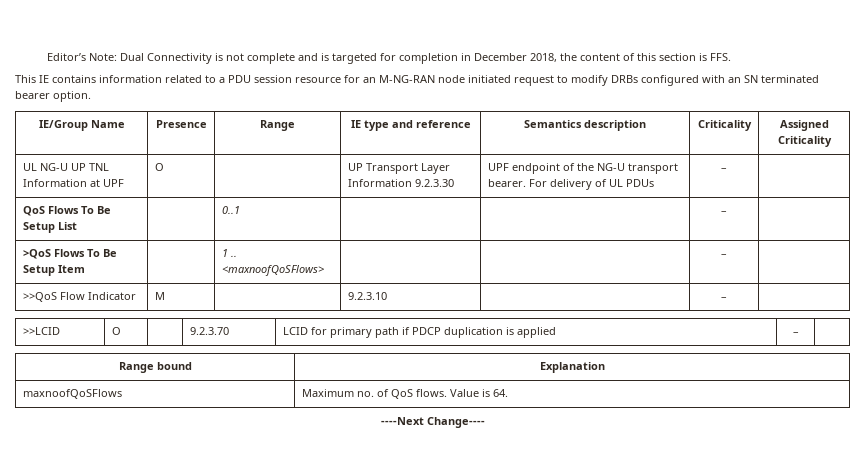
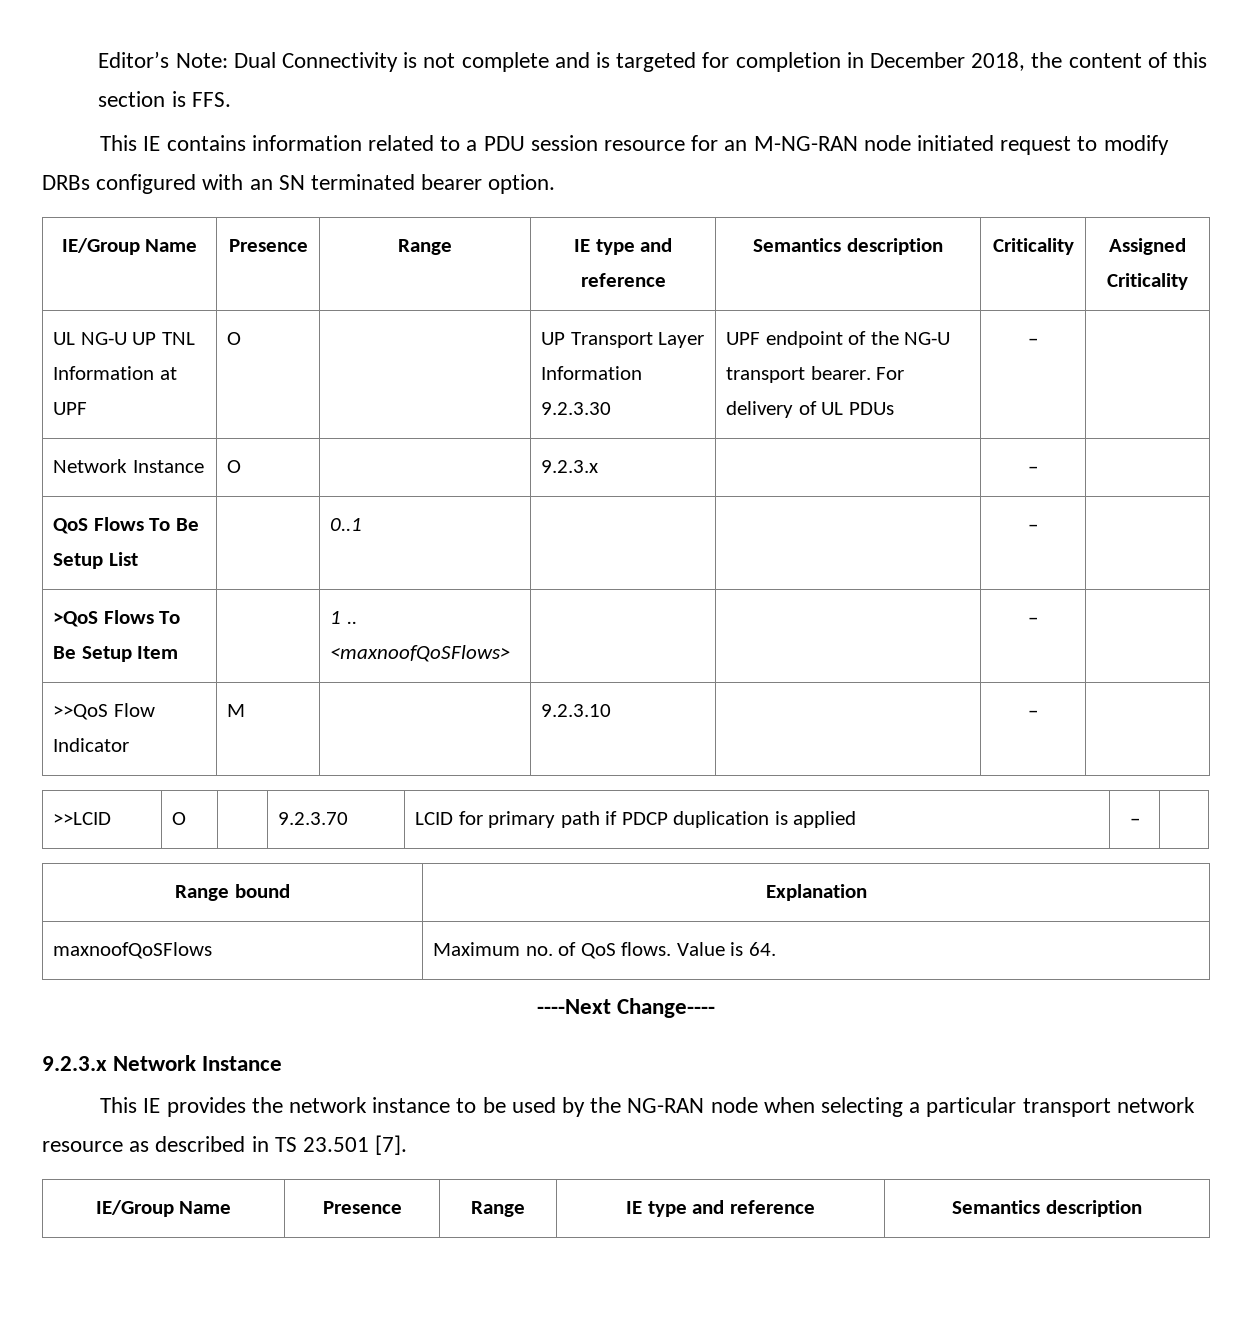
(727, 169) none -> [53,459,204,473] [227,460,242,473] [541,460,599,473] [1028,466,1038,473] // Network Instance | O | | 9.2.3.x | | – |
(485, 422) none -> [42,1055,283,1071] [100,1097,1195,1117] [42,1135,408,1155] [95,1200,232,1217] [322,1201,402,1214] [470,1201,525,1217] [626,1200,815,1217] [952,1200,1142,1217] // 9.2.3.x Network Instance // This IE provides the network instance to be used by the NG-RAN node when selecting a particular transport network resource as described in TS 23.501 [7]. // IE/Group Name | Presence | Range | IE type and reference | Semantics description

